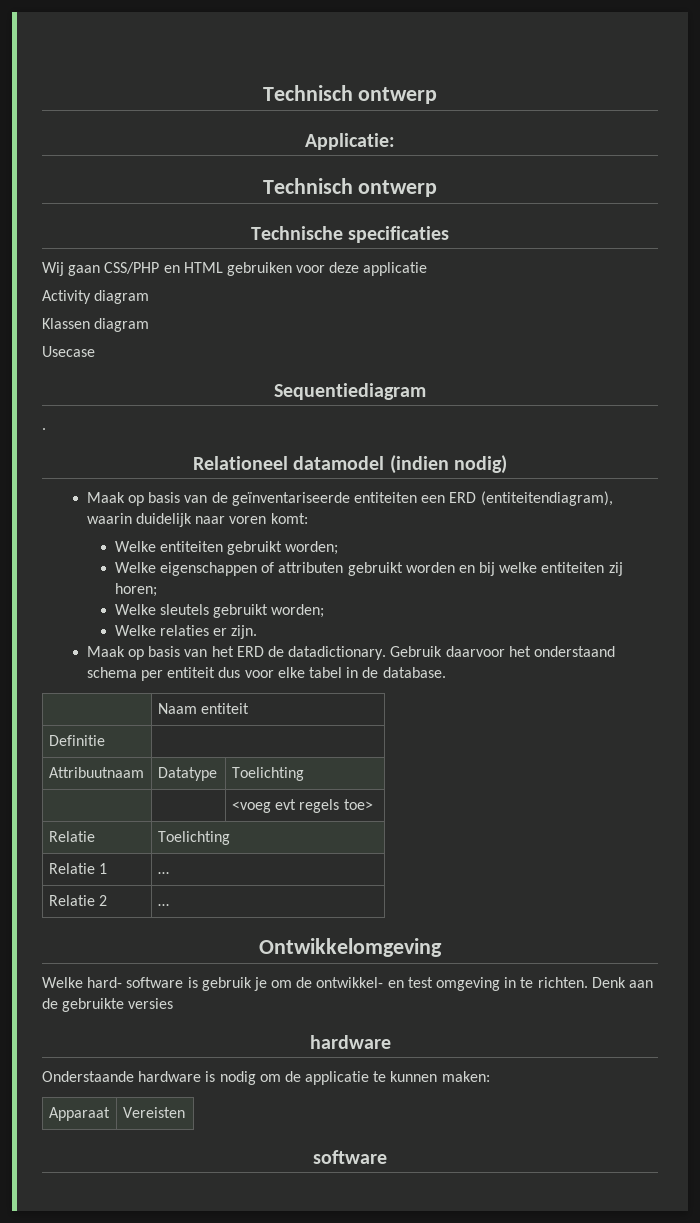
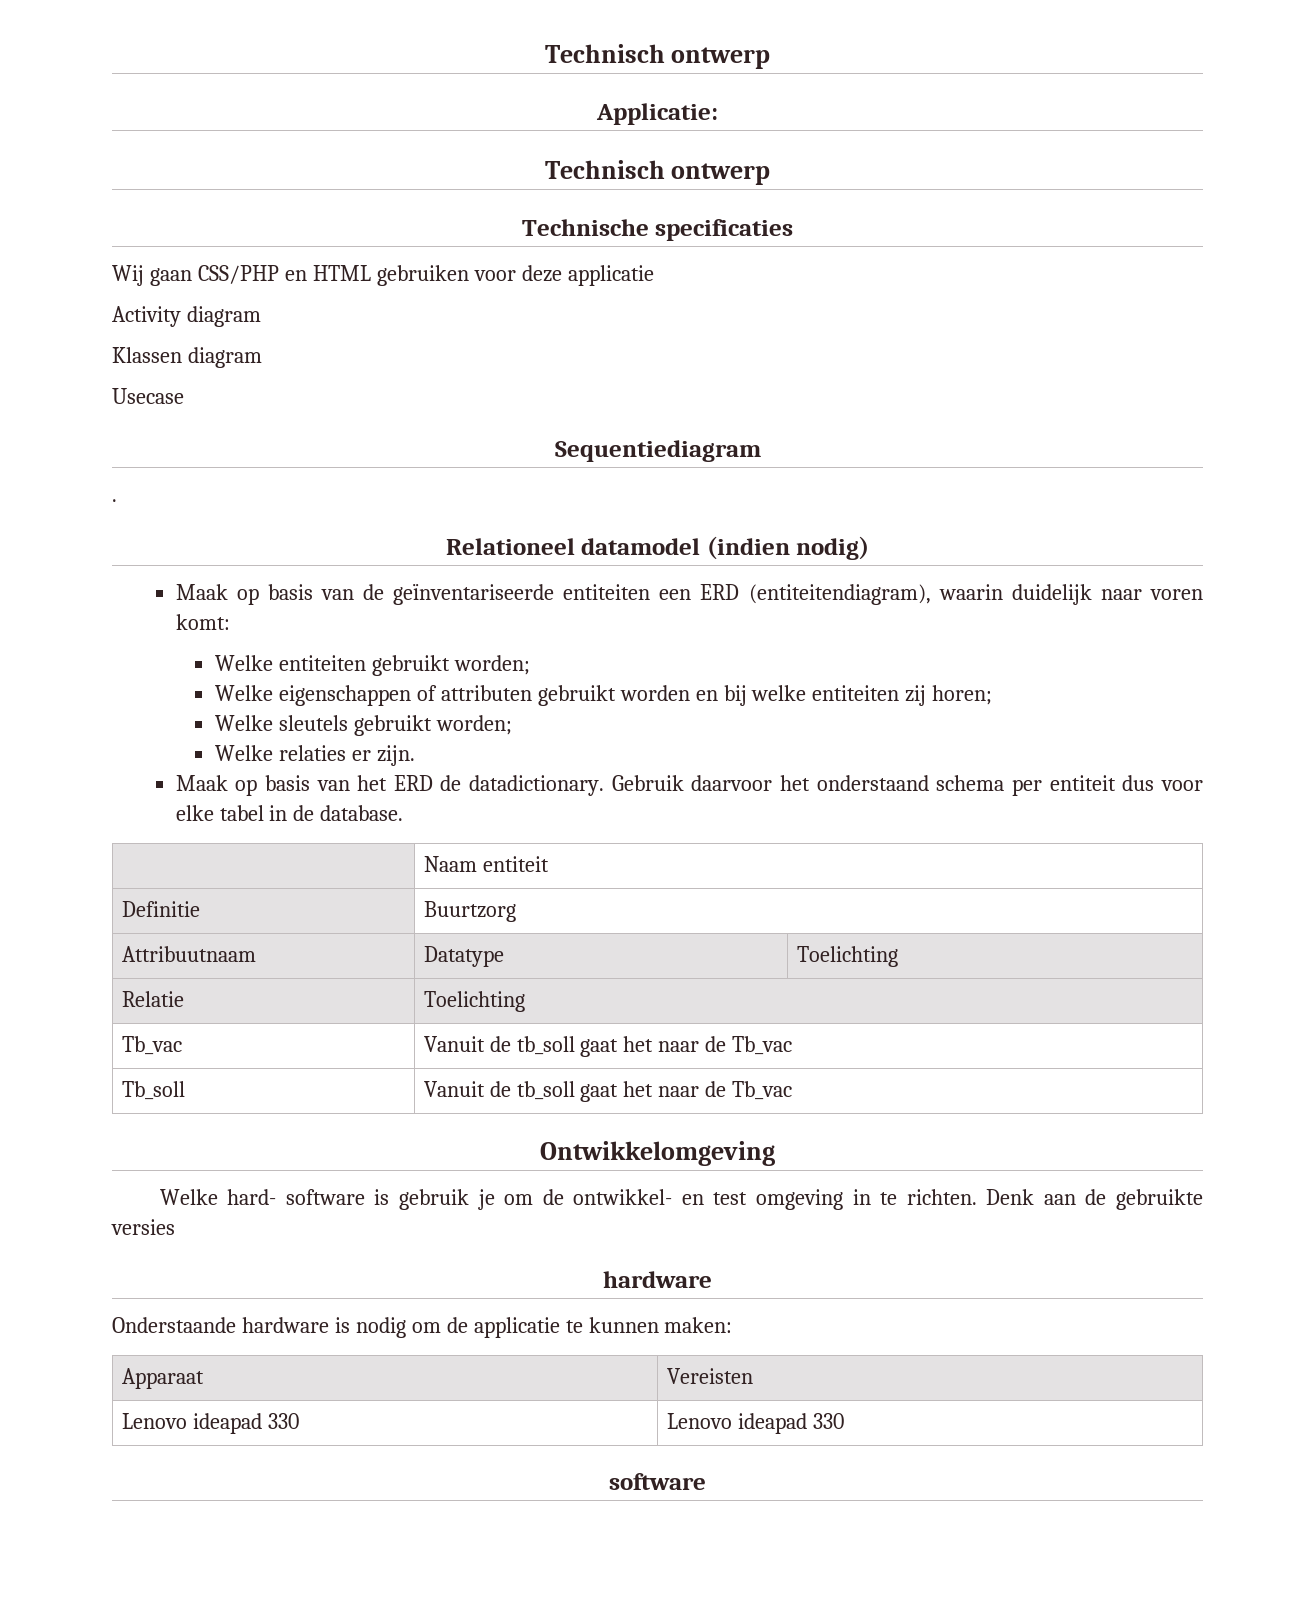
(105, 740) none -> [423,901,516,922] Buurtzorg
[231,799,373,813] [48,831,95,842] [157,831,230,845] [48,863,108,874] [157,872,169,874] [48,895,108,906] [157,904,169,906] | | <voeg evt regels toe> // Relatie | Toelichting // Relatie 1 | … // Relatie 2 | … -> [121,991,184,1007] [423,991,525,1012] [121,1036,182,1055] [423,1036,793,1057] [121,1081,185,1100] [423,1081,793,1102] Relatie | Toelichting // Tb_vac | Vanuit de tb_soll gaat het naar de Tb_vac // Tb_soll | Vanuit de tb_soll gaat het naar de Tb_vac
(185, 1112) none -> [121,1413,299,1434] [666,1413,844,1434] // Lenovo ideapad 330 | Lenovo ideapad 330

